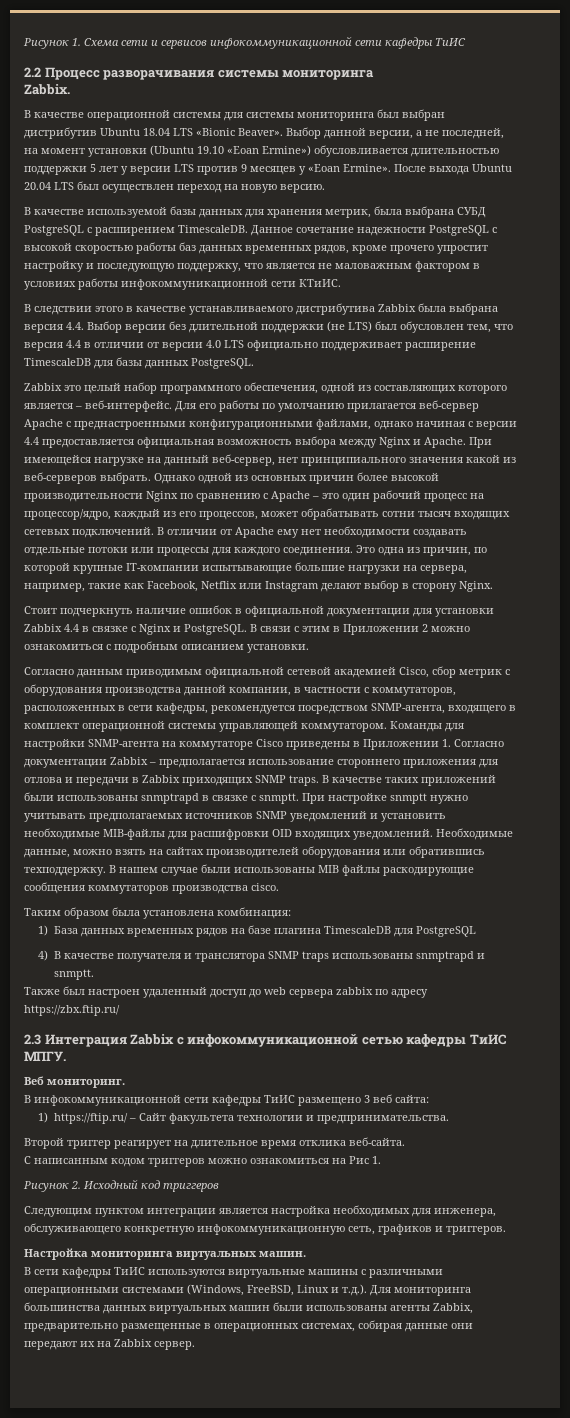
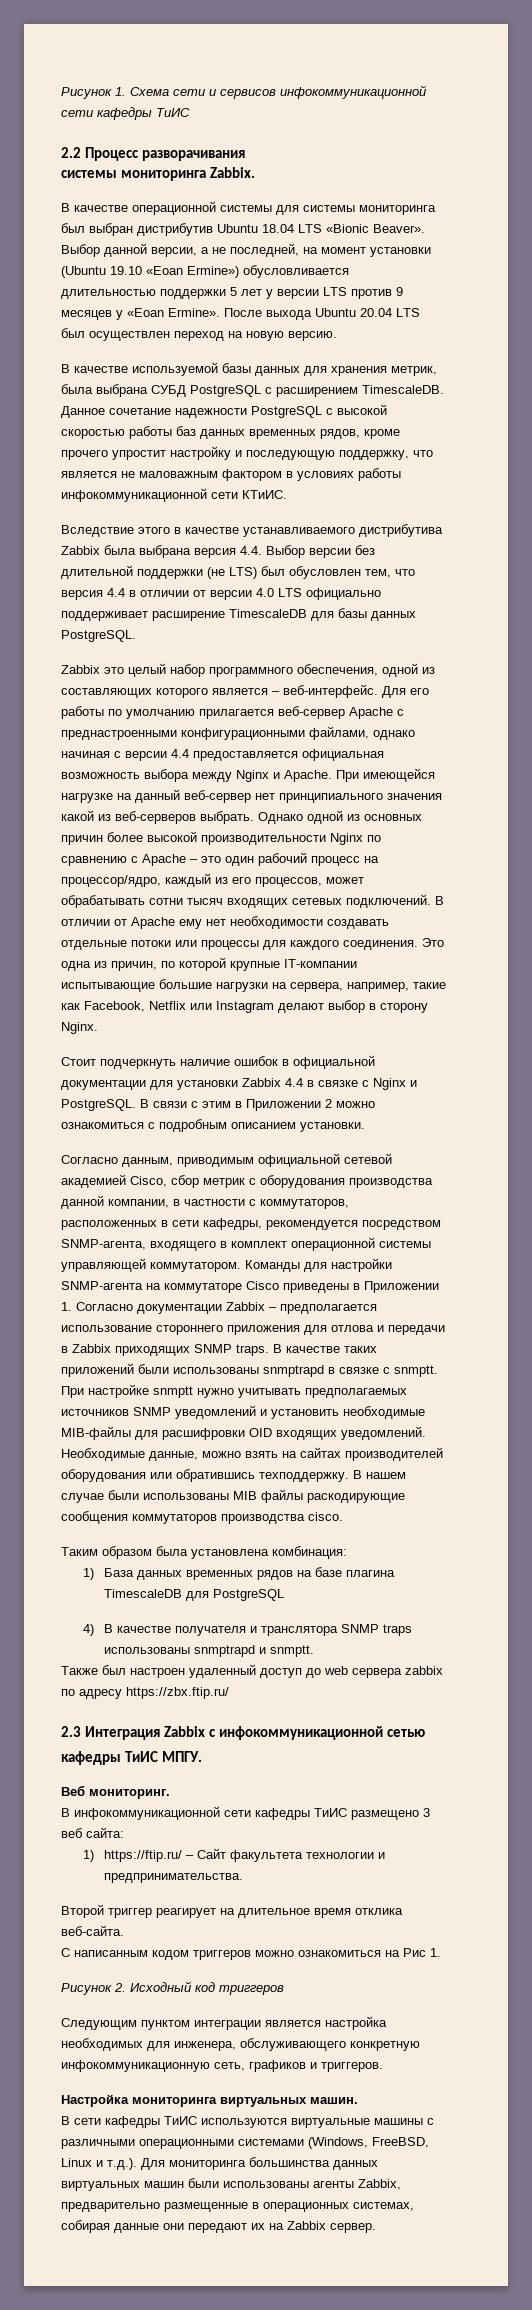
[217,70,375,80] системы мониторинга // -> [61,170,207,181] // системы мониторинга
[24,304,92,315] В следствии -> [61,525,134,537] Вследствие
[212,454,275,466] веб-сервер, -> [184,790,251,803] веб-сервер
[77,669,123,678] данным -> [122,1157,173,1167] данным,
(403, 1041) none -> (426, 1733) //

